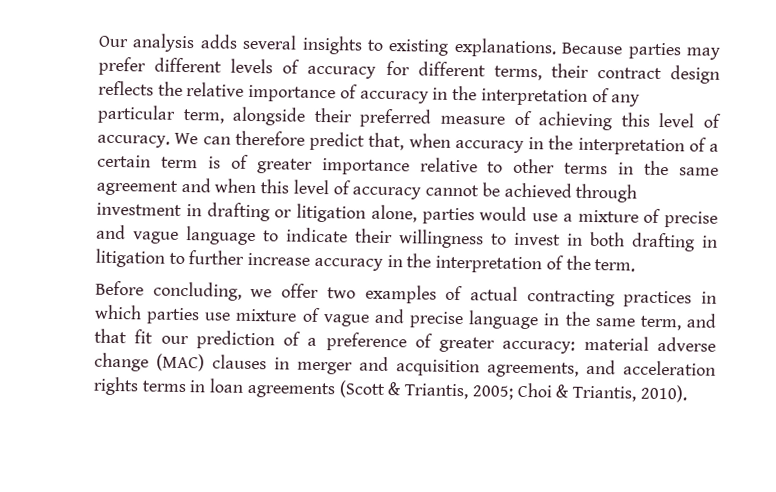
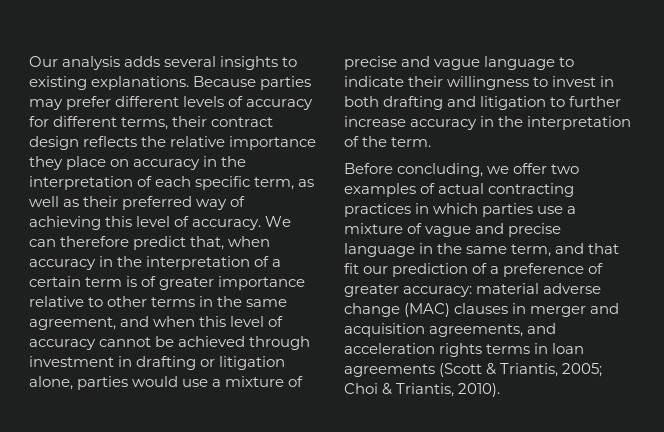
[339,84,641,107] [97,104,307,126] of accuracy in the interpretation of any particular term, alongside -> [29,156,247,170] [29,176,315,190] [29,196,80,207] they place on accuracy in the interpretation of each specific term, as well as
[440,115,505,125] measure -> [196,199,228,210] way
[96,179,178,196] agreement -> [29,317,116,330] agreement,
[702,235,718,248] in -> [447,96,477,107] and
(232, 316) none -> [567,206,577,214] a

